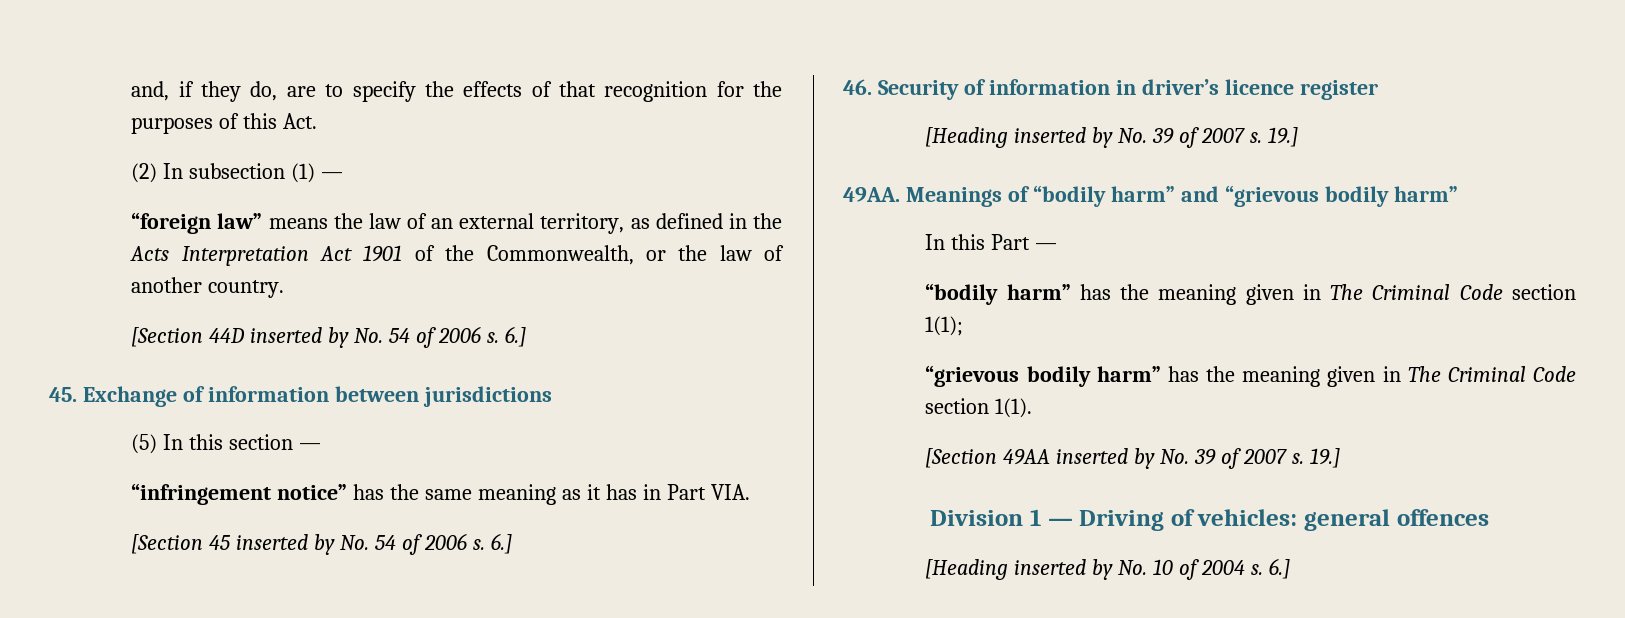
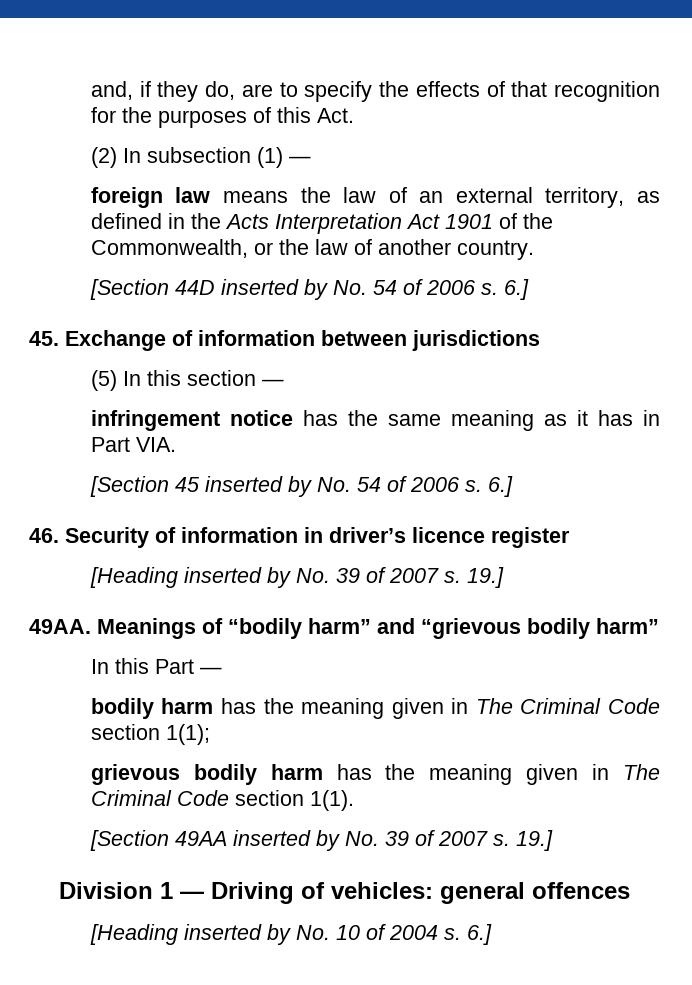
[131,212,263,234] “foreign law” -> [90,187,211,208] foreign law
[131,483,348,505] “infringement notice” -> [90,410,293,431] infringement notice
[925,283,1071,305] “bodily harm” -> [90,698,214,719] bodily harm
[925,365,1161,387] “grievous bodily harm” -> [90,764,323,785] grievous bodily harm

